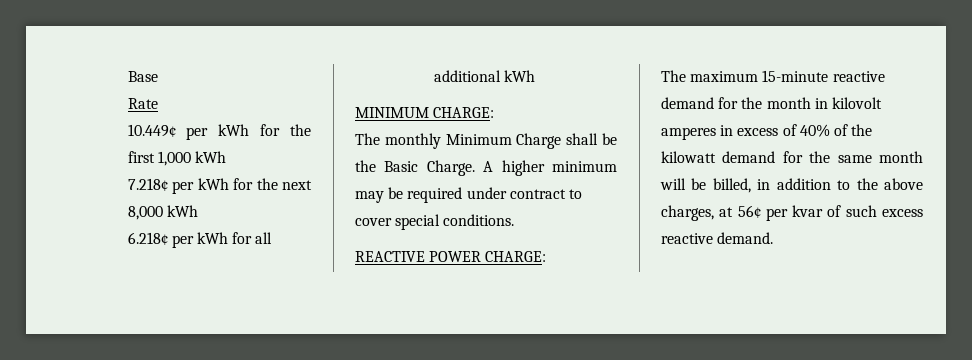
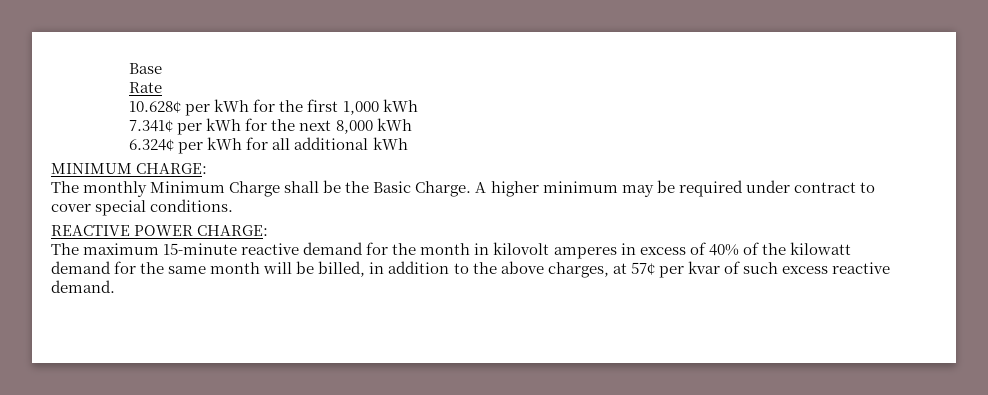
[127,124,176,137] 10.449¢ -> [129,101,182,113] 10.628¢
[127,178,168,191] 7.218¢ -> [129,120,174,132] 7.341¢
[127,232,168,245] 6.218¢ -> [129,139,175,151] 6.324¢
[737,205,761,218] 56¢ -> [630,262,655,275] 57¢

